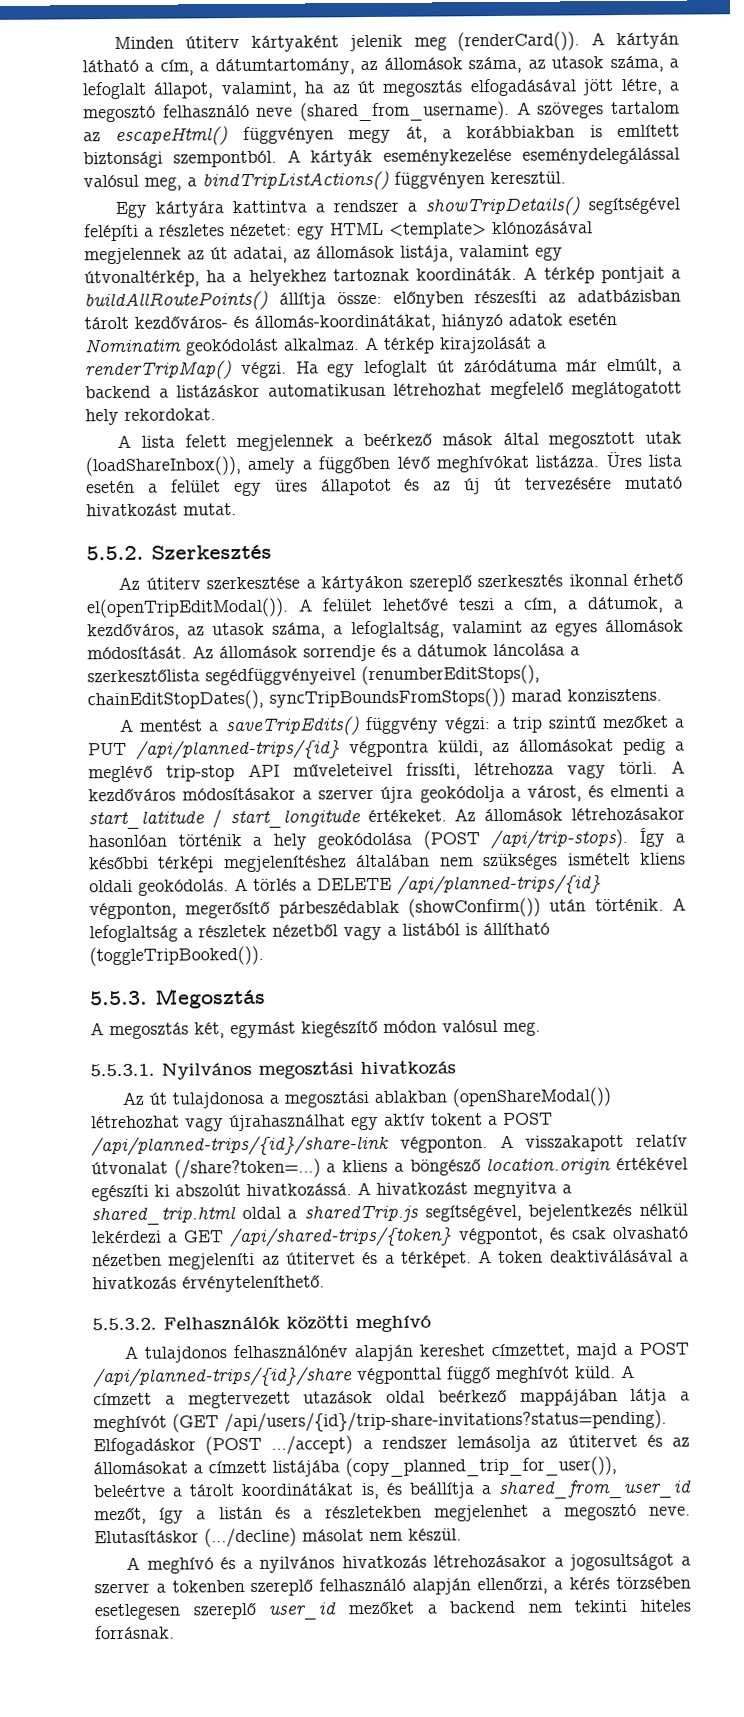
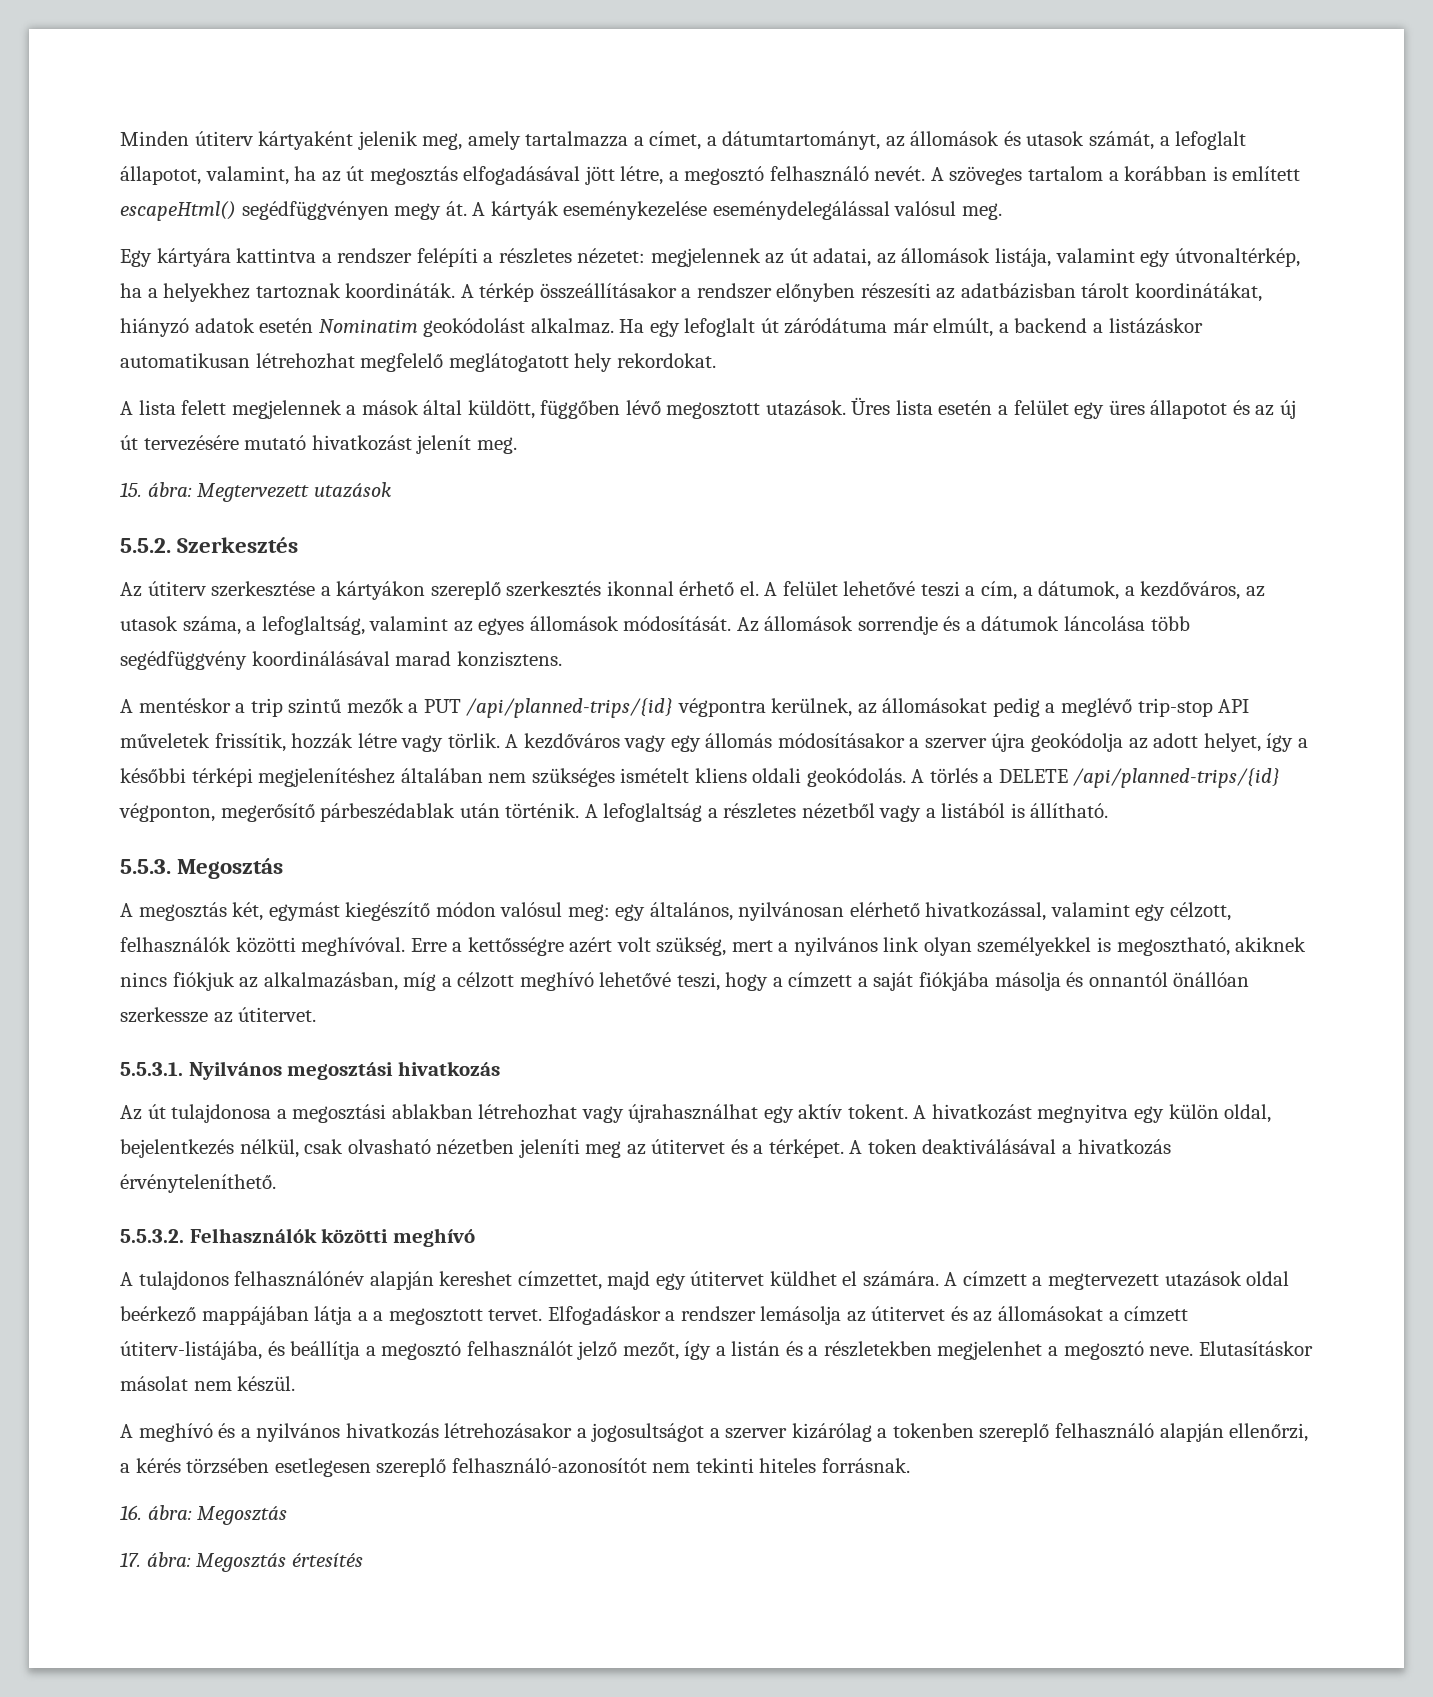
[413,31,680,52] [82,55,664,76] meg (renderCard()). A kártyán látható a cím, a dátumtartomány, az állomások száma, az utasok száma, -> [422,131,1155,150] meg, amely tartalmazza a címet, a dátumtartományt, az állomások és utasok számát,
[153,82,215,99] állapot, -> [120,166,201,185] állapotot,
[256,100,510,122] neve (shared_from_username). -> [874,166,926,181] nevét.
[83,124,680,146] [83,150,277,169] az escapeHtml() függvényen megy át, a korábbiakban is említett biztonsági szempontból. -> [1108,166,1301,181] [120,201,467,221] a korábban is említett escapeHtml() segédfüggvényen megy át.
[144,170,566,192] meg, a bindTripListActions() függvényen keresztül. -> [961,203,1002,220] meg.
[407,196,681,217] a showTripDetails() segítségével -> (413, 256) none
[297,221,593,240] egy HTML <template> klónozásával -> (646, 256) none
[600,266,681,284] [84,290,382,312] pontjait a buildAllRoutePoints() állítja össze: -> [539,283,772,299] összeállításakor a rendszer
[134,314,436,332] kezdőváros- és állomás-koordinátákat, -> [1135,283,1263,302] koordinátákat,
[364,336,547,354] [85,360,287,381] A térkép kirajzolását a renderTripMap() végzi. -> (614, 326) none
[363,433,433,447] beérkező -> (357, 410) none
[548,431,683,449] [85,455,600,477] megosztott utak (loadShareInbox()), amely a függőben lévő meghívókat listázza. -> [467,400,846,419] küldött, függőben lévő megosztott utazások.
[183,503,237,516] mutat. -> [416,435,517,454] [120,482,391,502] jelenít meg. // 15. ábra: Megtervezett utazások
[86,597,289,619] el(openTripEditModal()). -> [739,581,759,596] el.
[570,646,580,656] [87,664,540,686] [87,687,662,711] [119,716,491,737] a szerkesztőlista segédfüggvényeivel (renumberEditStops(), chainEditStopDates(), syncTripBoundsFromStops()) marad konzisztens. // A mentést a saveTripEdits() függvény végzi: -> [1150,616,1190,631] [120,651,562,670] [120,698,231,713] több segédfüggvény koordinálásával marad konzisztens. // A mentéskor
[601,715,668,729] mezőket -> [346,698,404,714] mezők
[437,740,484,757] küldi, -> [771,698,853,717] kerülnek,
[293,760,685,780] [88,788,176,802] műveleteivel frissíti, létrehozza vagy törli. A kezdőváros -> [120,733,773,752] műveletek frissítik, hozzák létre vagy törlik. A kezdőváros vagy egy állomás
[510,784,686,802] [88,807,685,830] [88,827,665,850] a várost, és elmenti a start_latitude / start_longitude értékeket. Az állomások létrehozásakor hasonlóan történik a hely geokódolása (POST /api/trip-stops). Így -> [1128,733,1294,752] az adott helyet, így
[407,897,541,918] (showConfirm()) -> (456, 812) none
[198,924,267,938] részletek -> [723,803,797,819] részletes
[483,922,550,936] [89,945,264,967] állítható (toggleTripBooked()). -> [1030,803,1109,818] állítható.
[503,1021,541,1036] meg. -> [567,902,1232,921] [120,937,1307,956] [120,972,1250,991] [120,1007,317,1023] meg: egy általános, nyilvánosan elérhető hivatkozással, valamint egy célzott, felhasználók közötti meghívóval. Erre a kettősségre azért volt szükség, mert a nyilvános link olyan személyekkel is megosztható, akiknek nincs fiókjuk az alkalmazásban, míg a célzott meghívó lehetővé teszi, hogy a címzett a saját fiókjába másolja és onnantól önállóan szerkessze az útitervet.
[452,1087,612,1108] (openShareModal()) -> (473, 1111) none
[431,1112,553,1126] [91,1134,688,1157] [91,1157,688,1179] [91,1181,572,1202] [91,1203,688,1226] [91,1226,565,1248] tokent a POST /api/planned-trips/{id}/share-link végponton. A visszakapott relatív útvonalat (/share?token=…) a kliens a böngésző location.origin értékével egészíti ki abszolút hivatkozássá. A hivatkozást megnyitva a shared_trip.html oldal a sharedTrip.js segítségével, bejelentkezés nélkül lekérdezi a GET /api/shared-trips/{token} végpontot, és -> [847,1104,1272,1123] [120,1139,299,1158] tokent. A hivatkozást megnyitva egy külön oldal, bejelentkezés nélkül,
[168,1252,256,1270] megjeleníti -> [518,1139,622,1158] jeleníti meg
[623,1342,689,1356] [92,1366,616,1388] a POST /api/planned-trips/{id}/share végponttal függő meghívót küld. -> [655,1271,939,1290] egy útitervet küldhet el számára.
[93,1409,667,1433] [93,1435,354,1456] meghívót (GET /api/users/{id}/trip-share-invitations?status=pending). Elfogadáskor (POST …/accept) -> [373,1306,661,1325] a megosztott tervet. Elfogadáskor
[272,1456,617,1478] [93,1479,692,1500] listájába (copy_planned_trip_for_user()), beleértve a tárolt koordinátákat is, és beállítja a shared_from_user_id -> [120,1341,618,1360] útiterv-listájába, és beállítja a megosztó felhasználót jelző
[204,1527,297,1548] (…/decline) -> (1313, 1348) none
(150, 1588) none -> [791,1423,872,1442] kizárólag
[268,1600,516,1620] user_id mezőket a backend -> [451,1458,647,1474] felhasználó-azonosítót
(175, 1632) none -> [120,1505,288,1525] [120,1552,363,1572] // 16. ábra: Megosztás // 17. ábra: Megosztás értesítés

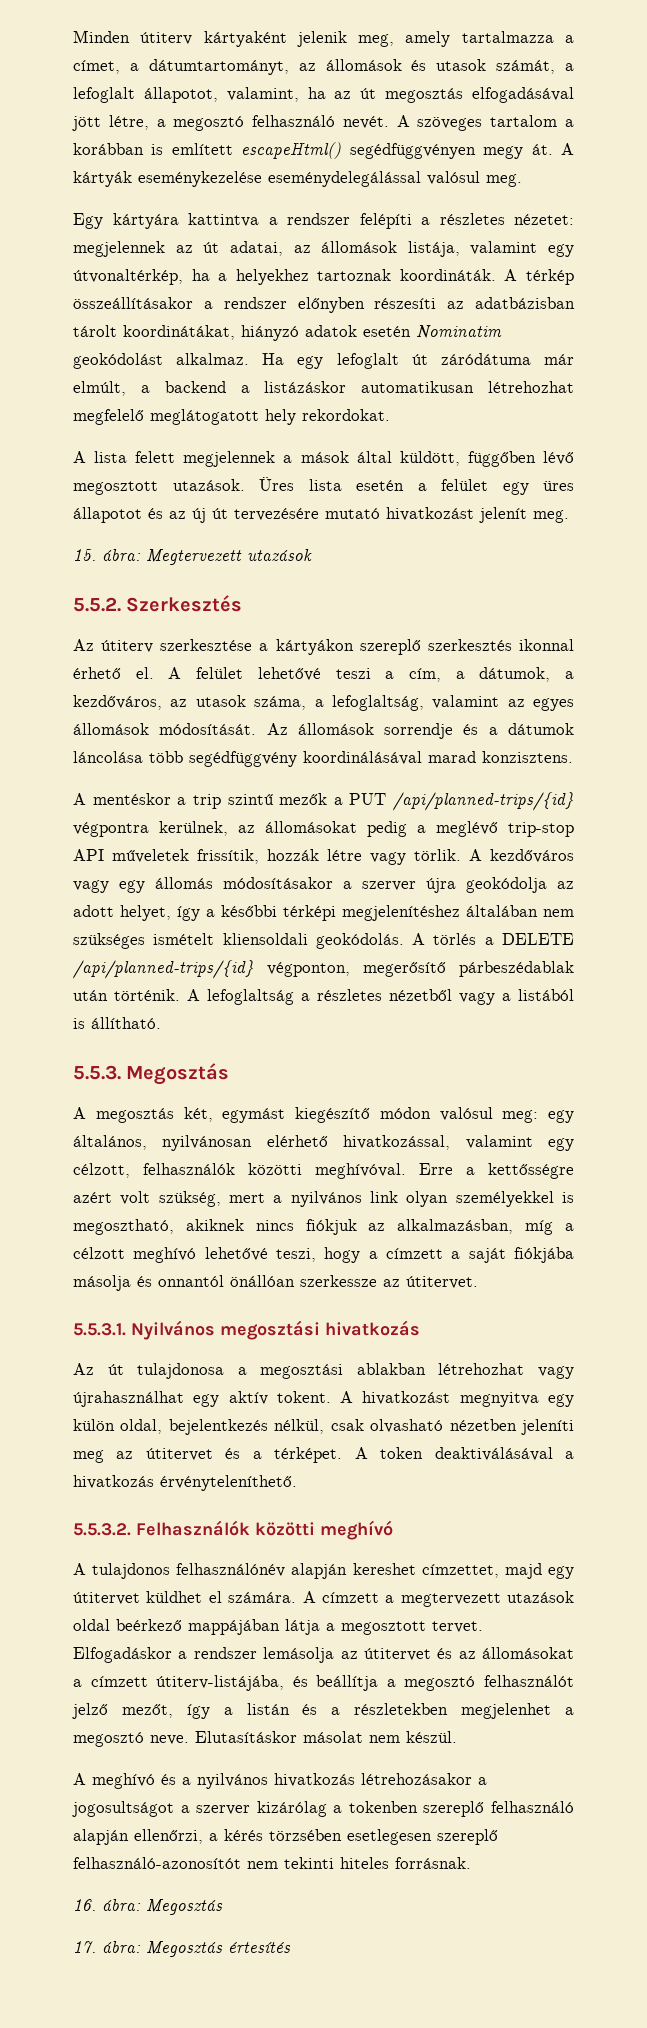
[694,768,802,783] kliens oldali -> [222,933,308,945] kliensoldali
[373,1311,384,1321] a -> (335, 1627) none

